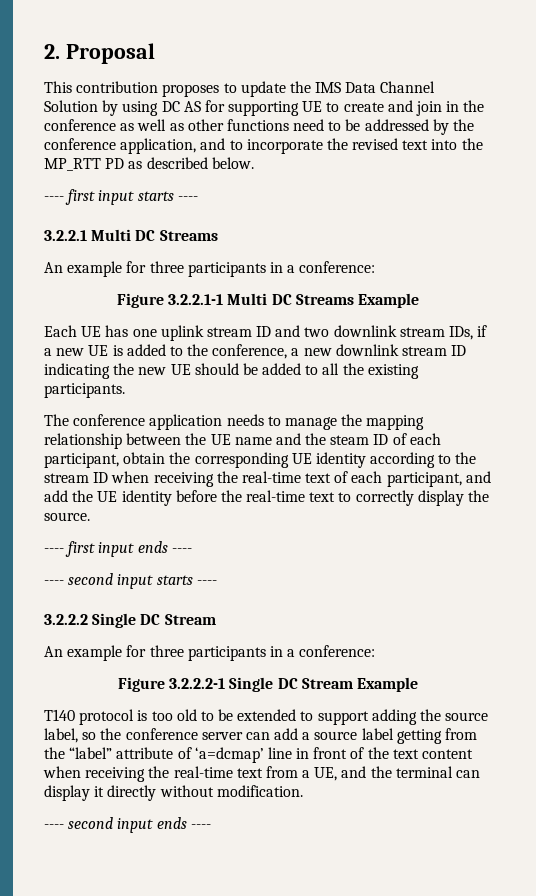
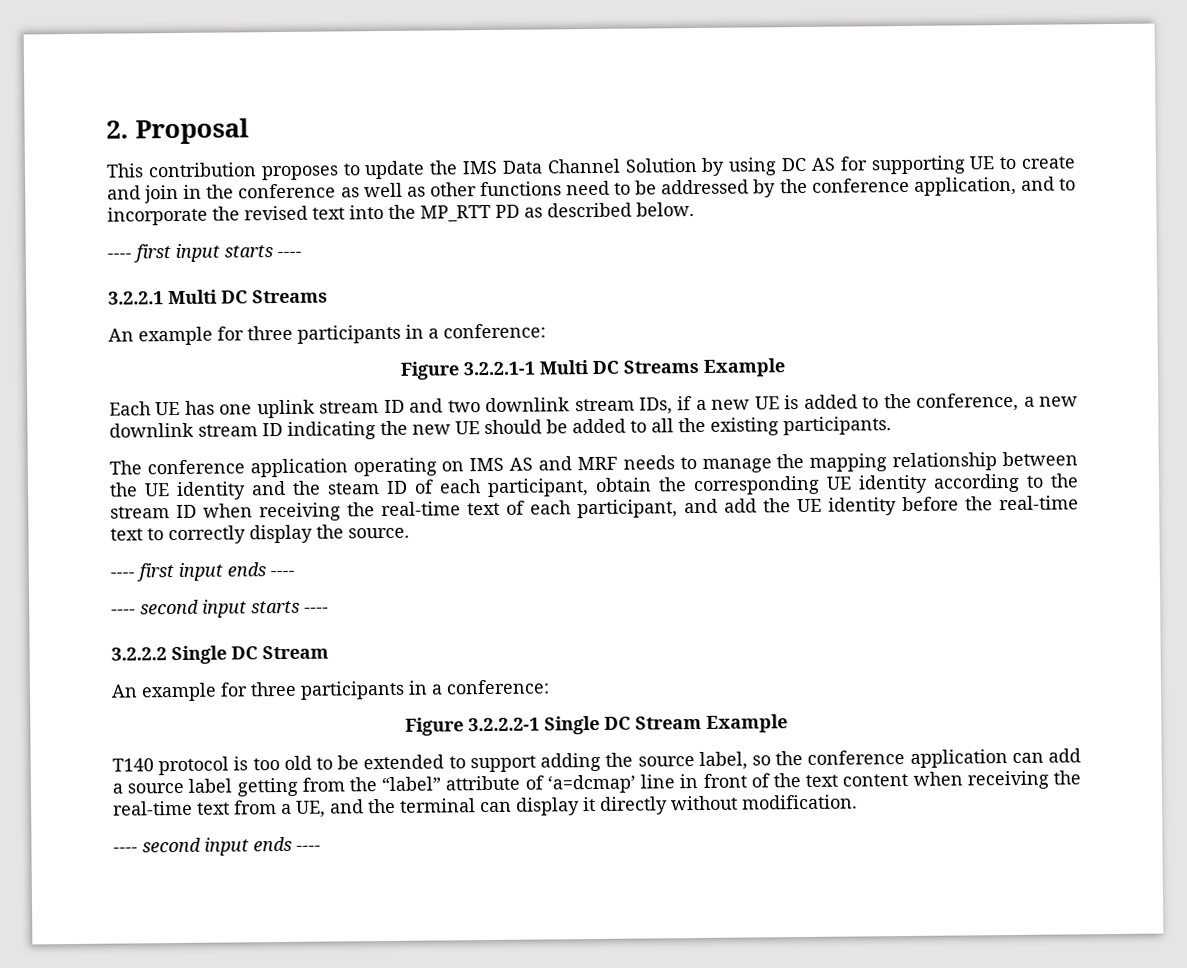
(223, 422) none -> [352,456,618,477] operating on IMS AS and MRF
[234,437,272,445] name -> [176,481,246,500] identity
[201,732,243,740] server -> [909,749,1008,768] application

